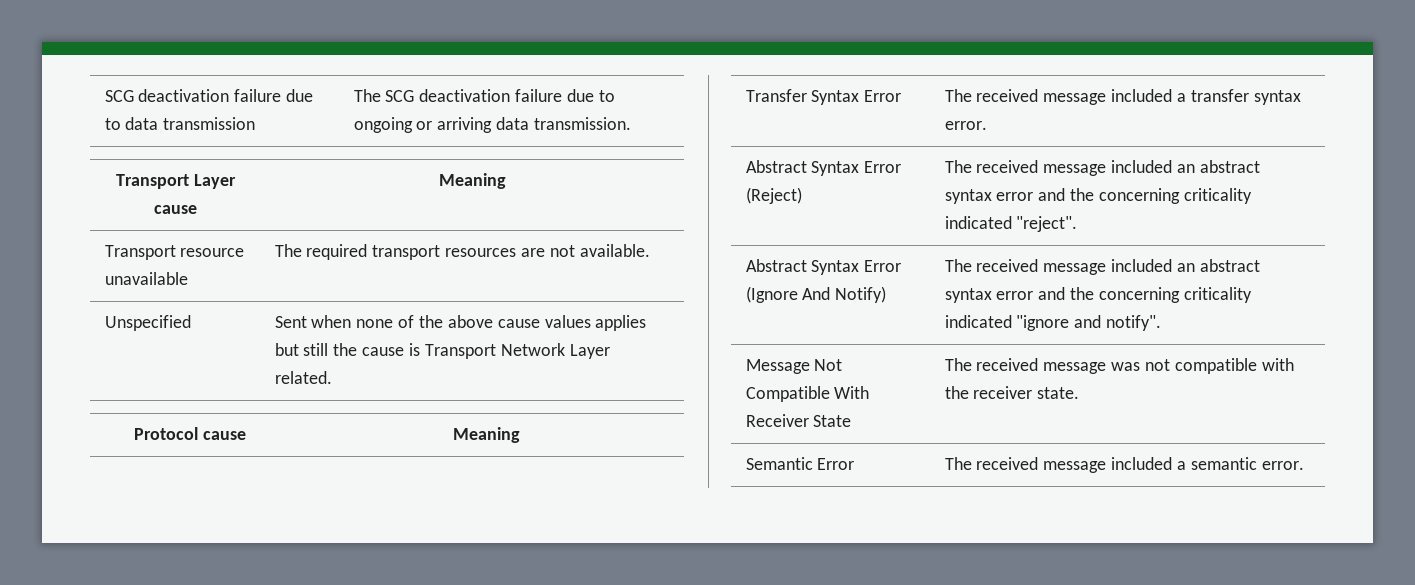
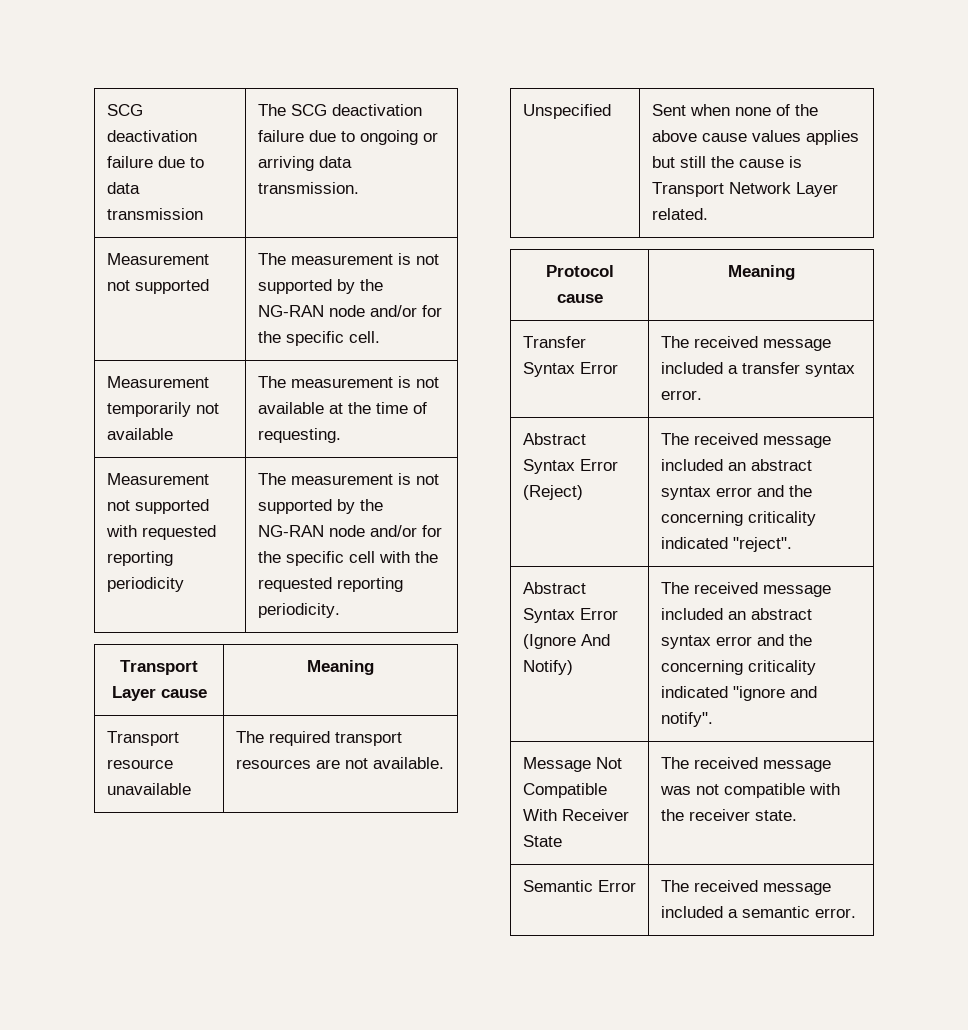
(631, 123) none -> [106,253,209,265] [106,279,209,294] [257,253,439,265] [257,279,383,294] [257,305,442,317] [257,331,380,346] [106,376,209,388] [106,402,219,417] [106,428,173,440] [257,376,439,388] [257,402,427,414] [257,428,341,443] [106,473,209,485] [106,499,209,514] [105,525,216,540] [106,551,173,566] [106,577,184,592] [257,473,439,485] [257,499,383,514] [257,525,442,537] [257,551,438,566] [257,577,403,592] [257,603,340,618] // Measurement not supported | The measurement is not supported by the NG-RAN node and/or for the specific cell. // Measurement temporarily not available | The measurement is not available at the time of requesting. // Measurement not supported with requested reporting periodicity | The measurement is not supported by the NG-RAN node and/or for the specific cell with the requested reporting periodicity.

